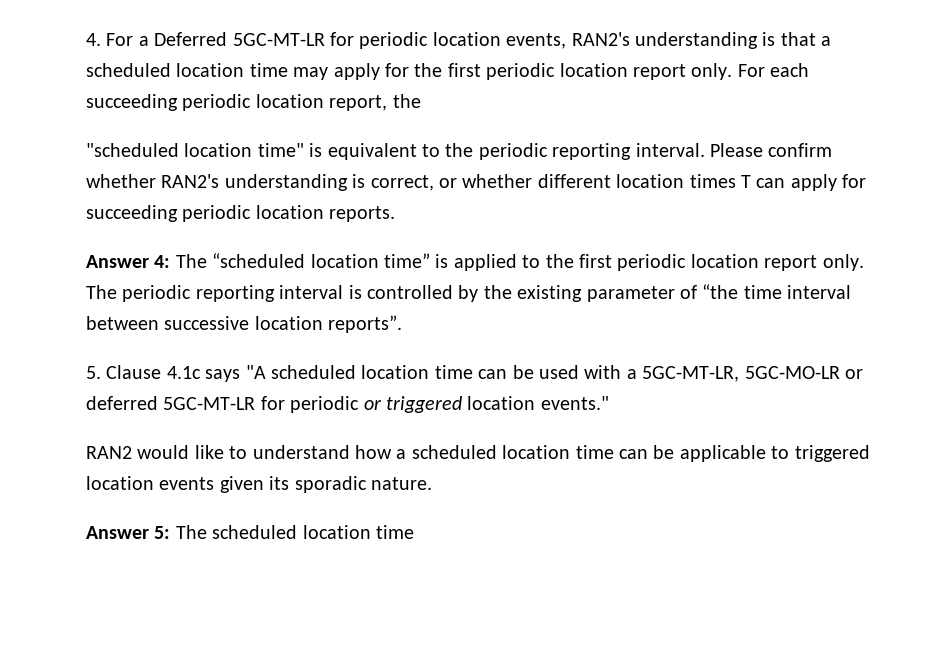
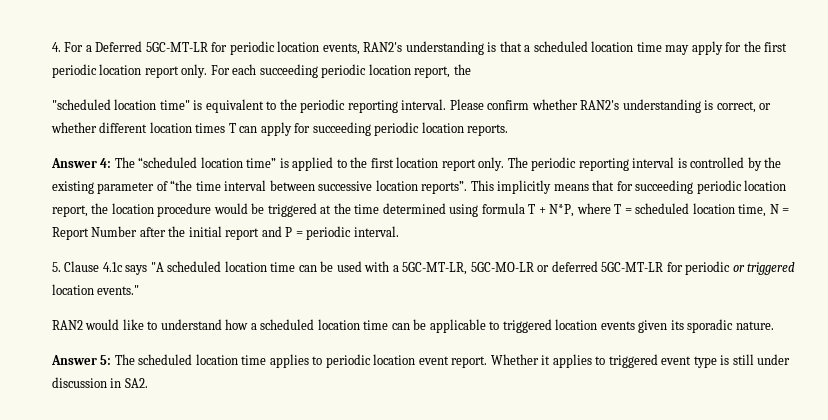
[617,254,687,271] periodic -> (394, 163) none
(403, 324) none -> [470,180,787,194] [51,203,790,217] [51,226,399,240] This implicitly means that for succeeding periodic location report, the location procedure would be triggered at the time determined using formula T + N*P, where T = scheduled location time, N = Report Number after the initial report and P = periodic interval.
(415, 532) none -> [269,354,791,368] [51,377,148,388] applies to periodic location event report. Whether it applies to triggered event type is still under discussion in SA2.

